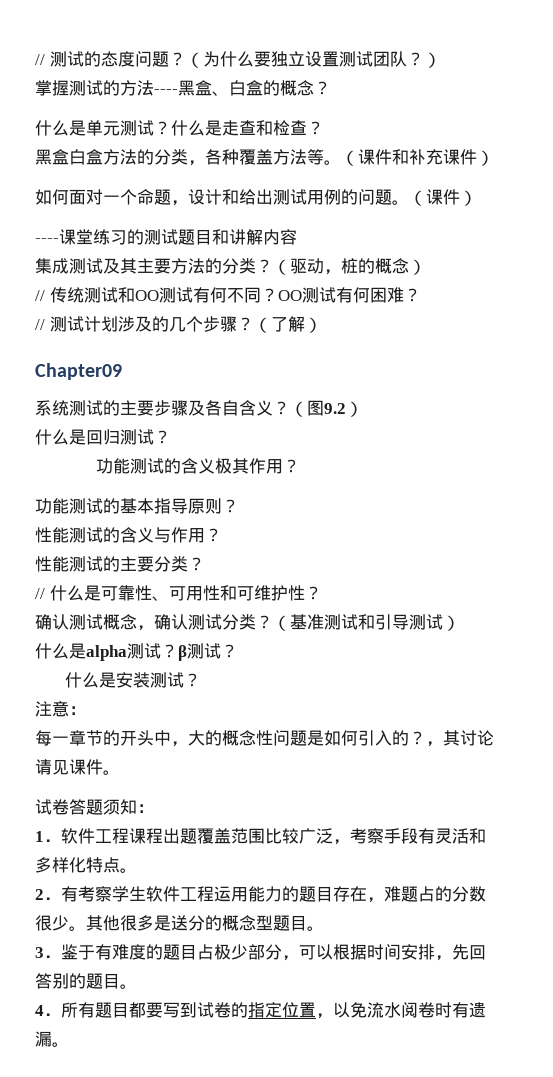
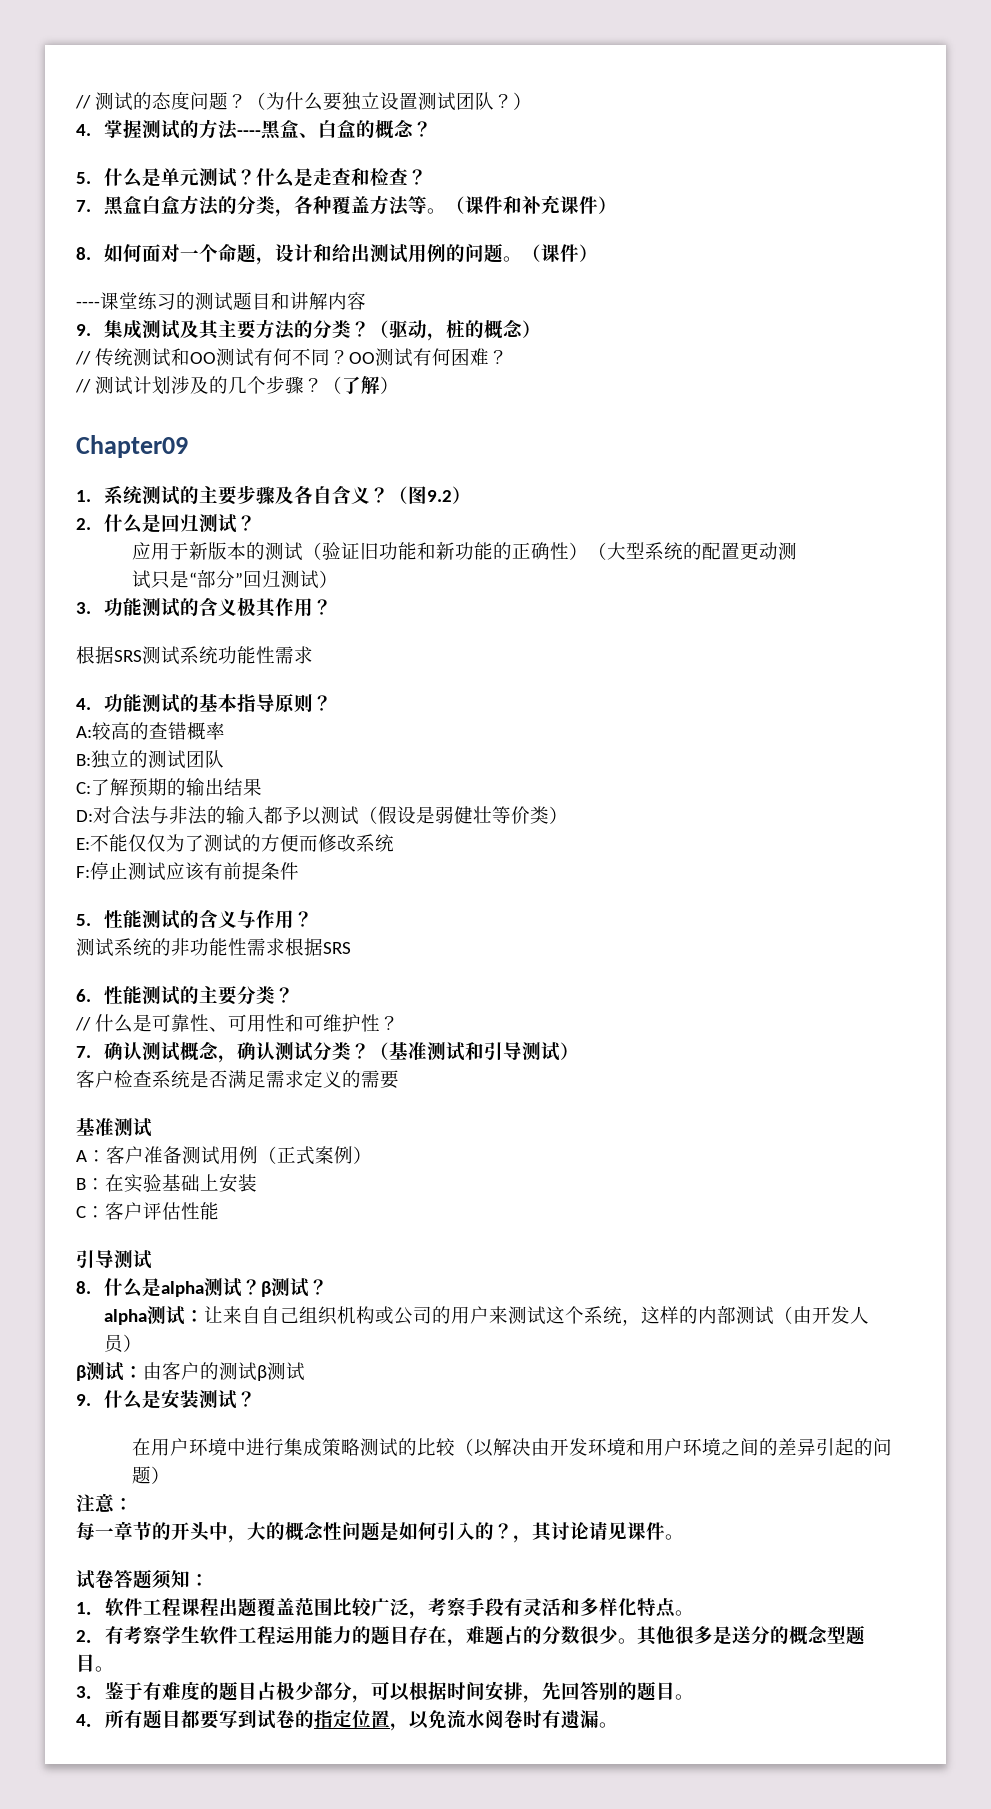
(441, 60) none -> [76,124,91,136] 4.
(331, 88) none -> [76,172,91,184] 5.
(324, 128) none -> [76,200,91,212] 7.
(494, 158) none -> [76,247,91,260] 8.
(297, 237) none -> [76,324,91,336] 9.
(122, 371) none -> [76,490,91,502] 1.
(363, 409) none -> [76,518,91,530] 2.
(171, 437) none -> [131,542,797,561] [131,570,338,589] [76,602,91,614] 应用于新版本的测试（验证旧功能和新功能的正确性）（大型系统的配置更动测 // 试只是“部分”回归测试） // 3.
(300, 466) none -> [76,646,313,665] [76,698,91,710] 根据SRS测试系统功能性需求 // 4.
(239, 506) none -> [76,722,225,740] [76,750,224,769] [76,778,262,797] [76,806,568,825] [76,834,394,853] [76,862,299,881] [76,914,91,926] A:较高的查错概率 // B:独立的测试团队 // C:了解预期的输出结果 // D:对合法与非法的输入都予以测试（假设是弱健壮等价类） // E:不能仅仅为了测试的方便而修改系统 // F:停止测试应该有前提条件 // 5.
(222, 535) none -> [76,938,351,957] [76,989,91,1002] 测试系统的非功能性需求根据SRS // 6.
(322, 593) none -> [76,1046,91,1058] 7.
(460, 623) none -> [76,1069,399,1089] [76,1118,152,1137] [76,1146,372,1165] [76,1173,257,1193] [76,1202,219,1220] [76,1250,152,1269] [76,1281,91,1294] 客户检查系统是否满足需求定义的需要 // 基准测试 // A：客户准备测试用例（正式案例） // B：在实验基础上安装 // C：客户评估性能 // 引导测试 // 8.
[65,672,202,688] 什么是安装测试？ -> [103,1306,869,1326] [103,1334,142,1353] [76,1362,305,1381] [76,1389,256,1409] [131,1438,892,1457] [131,1466,170,1484] alpha测试：让来自自己组织机构或公司的用户来测试这个系统，这样的内部测试（由开发人员） // β测试：由客户的测试β测试 // 9.什么是安装测试？ // 在用户环境中进行集成策略测试的比较（以解决由开发环境和用户环境之间的差异引起的问题）

